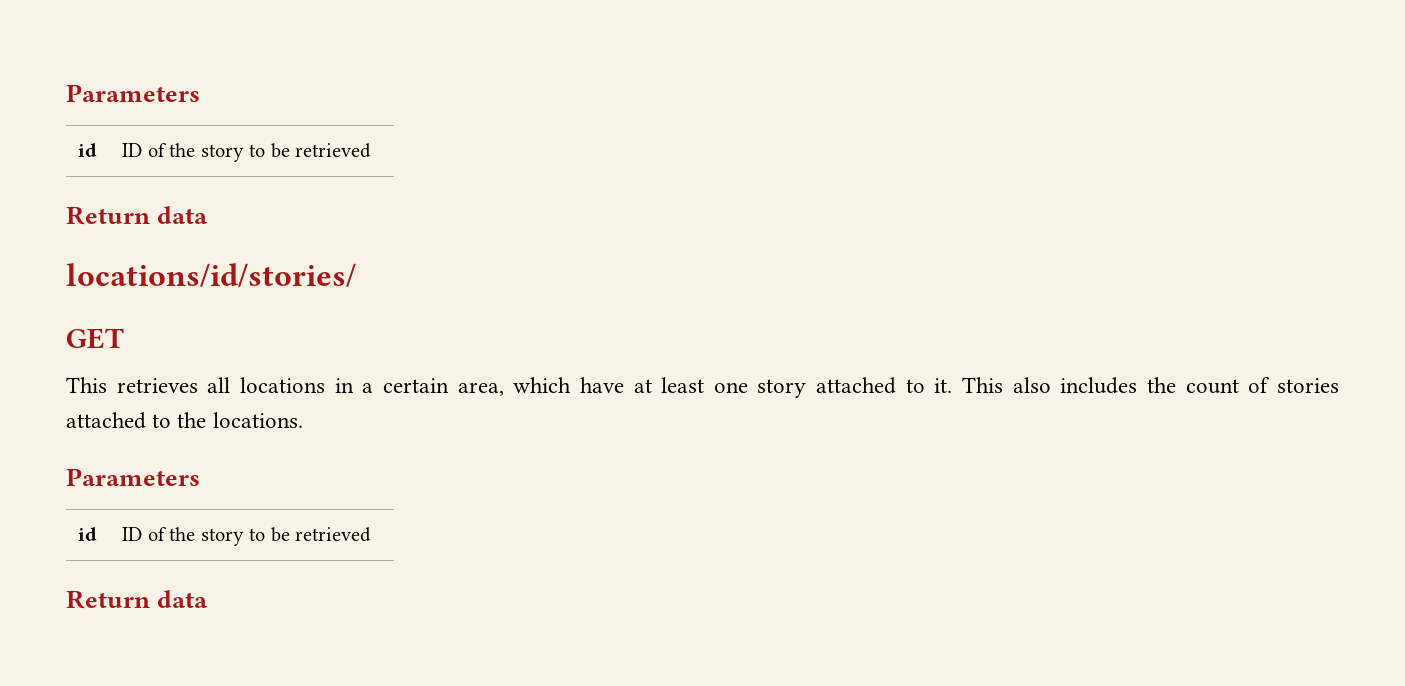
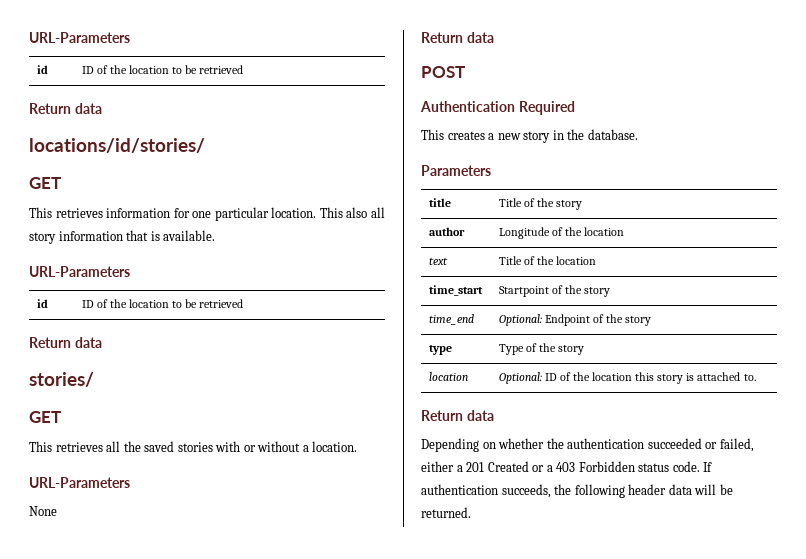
[66,84,200,102] [78,143,98,157] [122,143,244,162] Parameters // id | ID of the story -> [29,32,130,43] [36,65,48,74] [81,65,169,74] URL-Parameters // id | ID of the location
[207,377,1340,398] [66,412,303,429] [66,468,200,486] [78,527,98,541] [122,527,372,546] [66,590,209,609] all locations in a certain area, which have at least one story attached to it. This also includes the count of stories attached to the locations. // Parameters // id | ID of the story to be retrieved // Return data -> [106,207,385,221] [29,230,216,244] [29,266,130,277] [36,299,48,308] [81,299,244,308] [29,337,102,348] [29,372,94,387] [29,411,61,423] [29,441,358,452] [29,477,130,488] [29,506,57,516] [421,32,494,43] [421,66,465,78] [420,101,575,115] [421,129,638,143] [421,165,491,176] [428,198,451,207] [498,198,582,210] [428,227,465,236] [498,227,624,239] [428,257,448,265] [498,256,596,265] [428,285,483,296] [498,285,610,297] [428,314,474,325] [498,314,651,326] [428,345,452,355] [498,343,584,355] [428,372,468,381] [498,372,756,384] [421,410,494,421] [421,438,754,452] [421,461,713,472] [421,484,733,498] [421,507,471,518] information for one particular location. This also all story information that is available. // URL-Parameters // id | ID of the location to be retrieved // Return data // stories/ // GET // This retrieves all the saved stories with or without a location. // URL-Parameters // None // Return data // POST // Authentication Required // This creates a new story in the database. // Parameters // title | Title of the story // author | Longitude of the location // text | Title of the location // time_start | Startpoint of the story // time_end | Optional: Endpoint of the story // type | Type of the story // location | Optional: ID of the location this story is attached to. // Return data // Depending on whether the authentication succeeded or failed, either a 201 Created or a 403 Forbidden status code. If authentication succeeds, the following header data will be returned.

